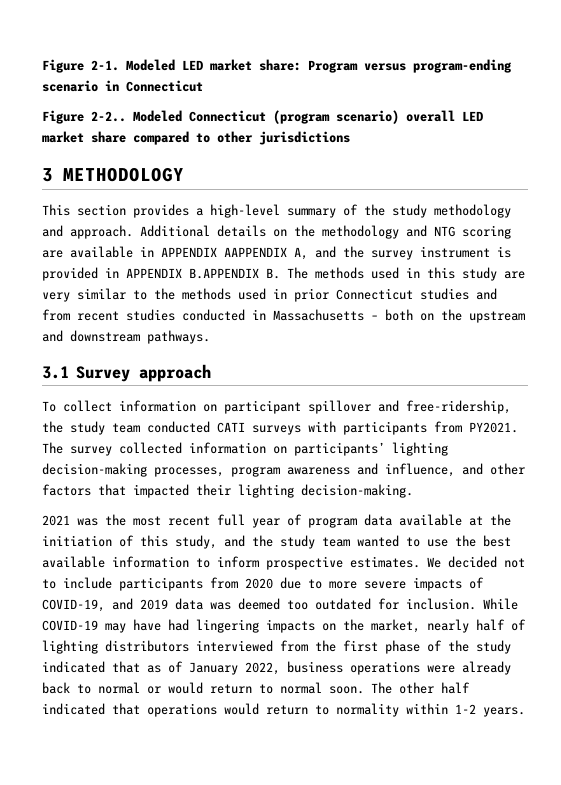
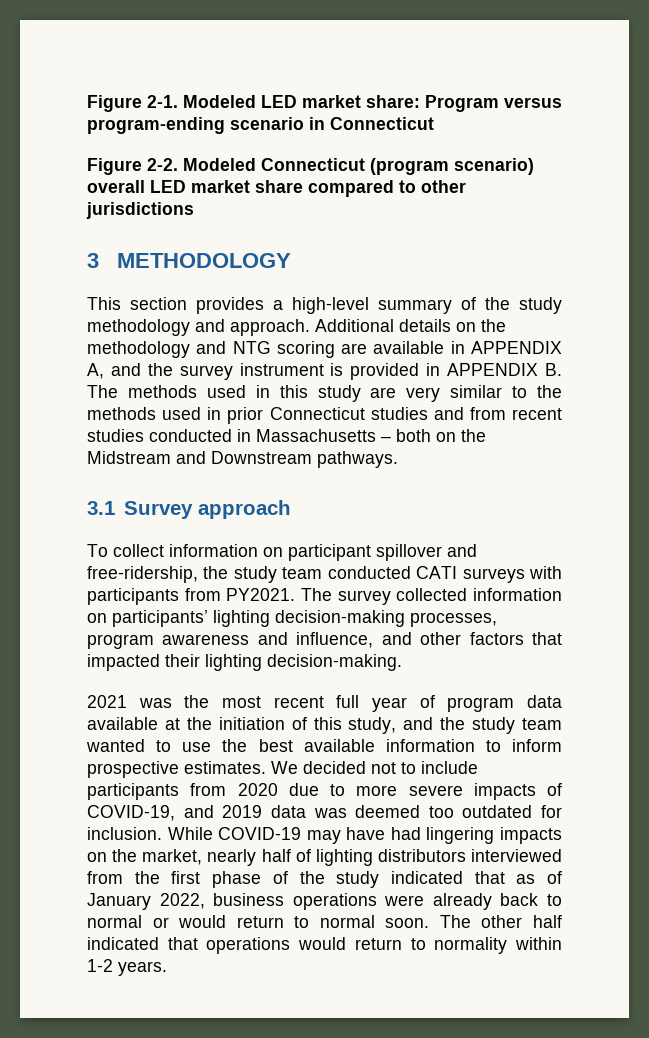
[91,111,126,122] 2-2.. -> [147,158,178,171] 2-2.
[224,247,287,257] AAPPENDIX -> (562, 347) none
[189,268,259,279] B.APPENDIX -> (539, 369) none
[469,311,525,323] [42,330,140,342] upstream and downstream -> [87,451,312,464] Midstream and Downstream

